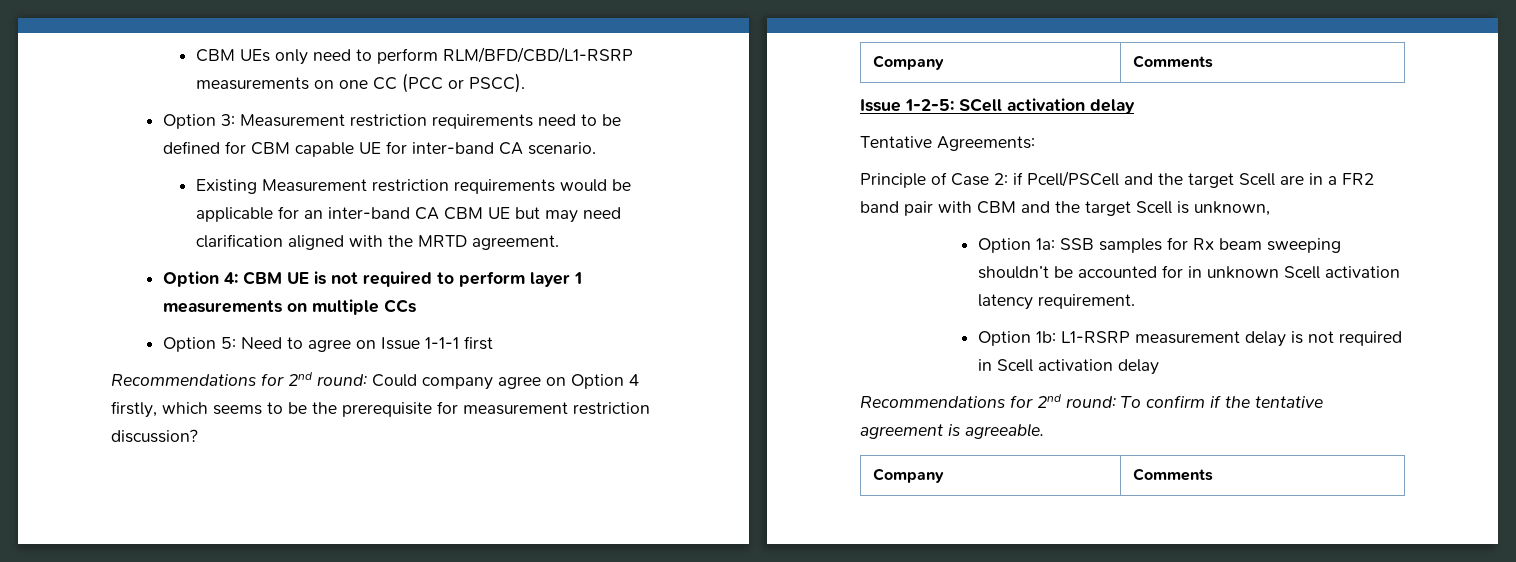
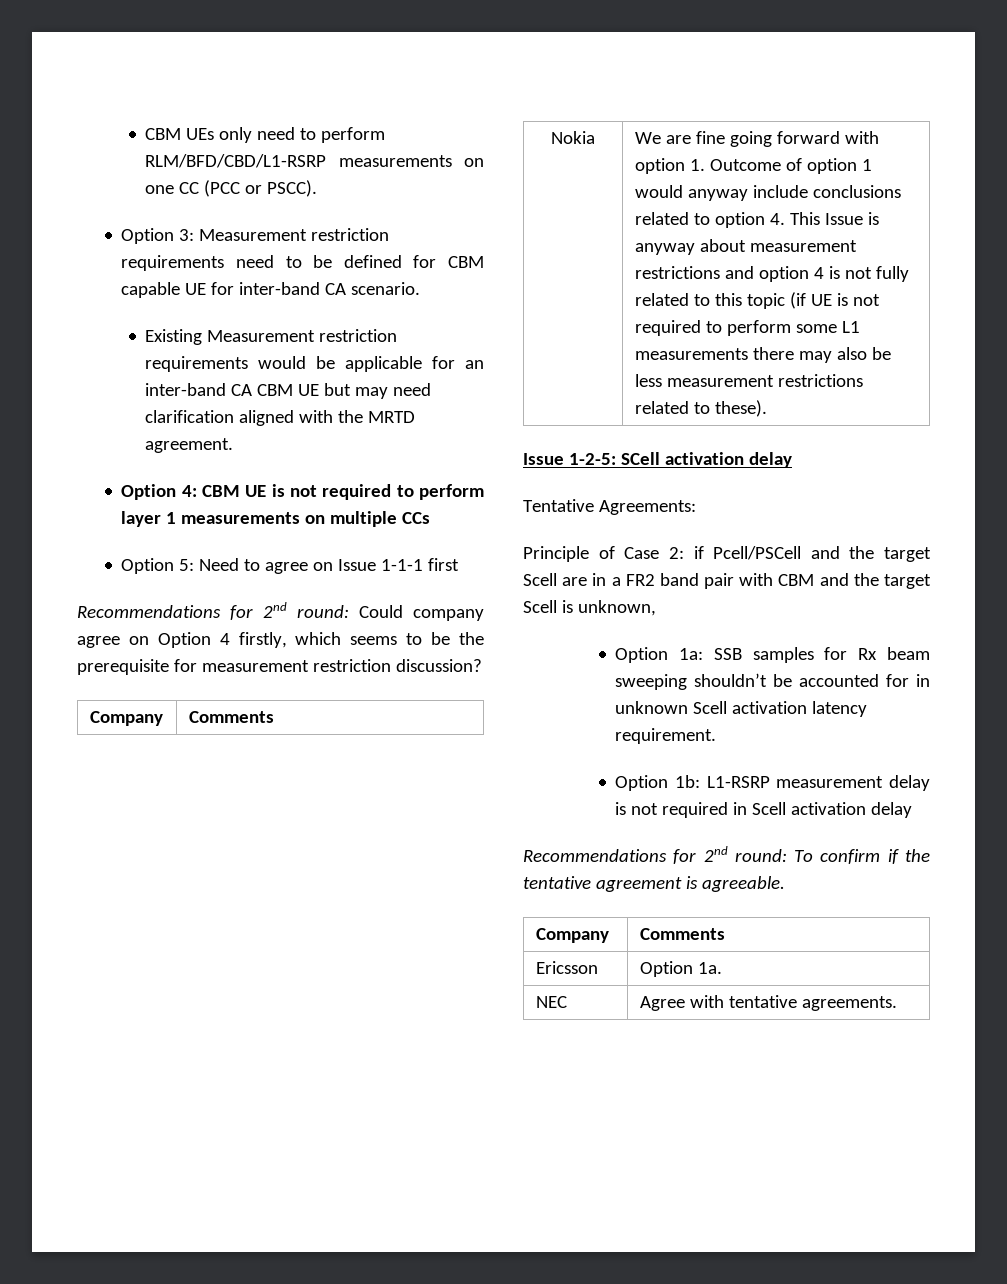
(1214, 61) none -> [551,131,595,144] [634,131,879,147] [634,158,872,174] [634,185,901,201] [634,212,879,228] [634,239,857,255] [634,266,909,282] [634,292,880,309] [634,320,860,336] [634,347,891,363] [634,374,863,387] [634,400,767,417] // Nokia | We are fine going forward with option 1. Outcome of option 1 would anyway include conclusions related to option 4. This Issue is anyway about measurement restrictions and option 4 is not fully related to this topic (if UE is not required to perform some L1 measurements there may also be less measurement restrictions related to these).
(1214, 474) none -> [535,961,598,974] [639,961,722,977] [535,996,567,1008] [639,995,897,1011] // Ericsson | Option 1a. // NEC | Agree with tentative agreements.

